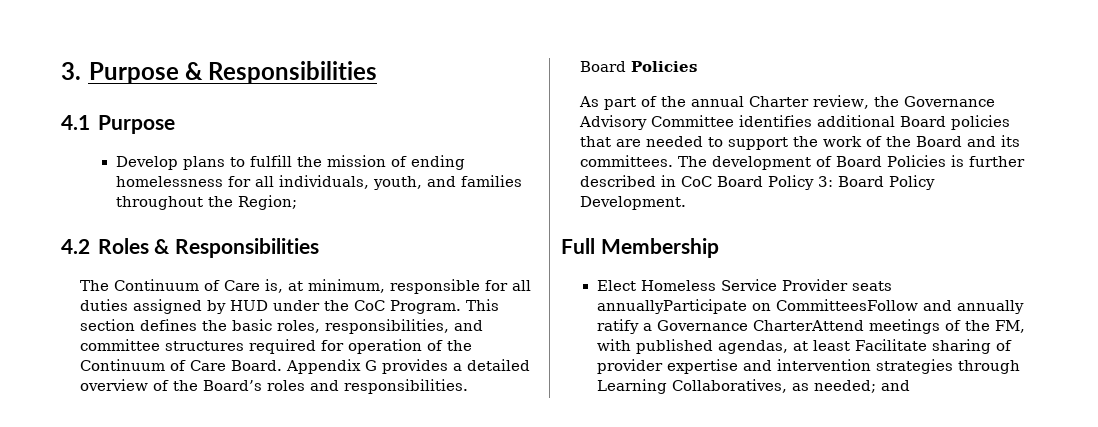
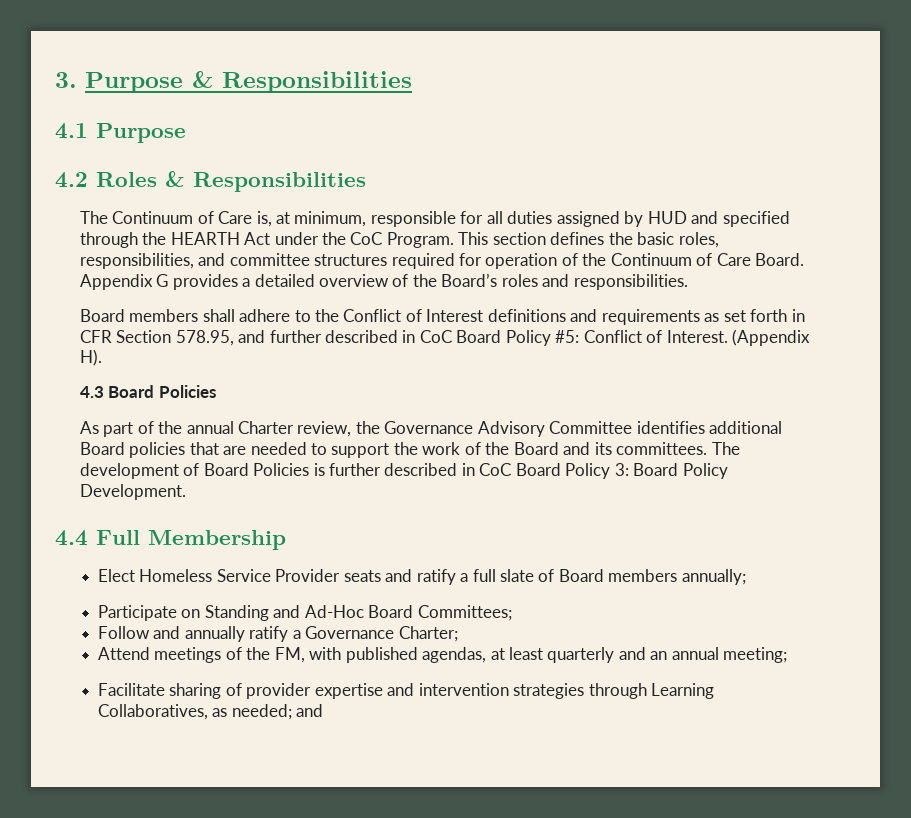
[115,155,465,170] [115,175,522,190] [115,195,297,210] // Develop plans to fulfill the mission of ending homelessness for all individuals, youth, and families throughout the Region; -> (187, 133) none
(269, 305) none -> [691,211,790,227] [79,232,271,248] and specified through the HEARTH Act
(627, 66) none -> [129,309,805,325] [79,329,811,346] [79,349,102,366] [79,385,155,398] members shall adhere to the Conflict of Interest definitions and requirements as set forth in CFR Section 578.95, and further described in CoC Board Policy #5: Conflict of Interest. (Appendix H). // 4.3 Board
(687, 203) none -> [55,530,88,546] 4.4
[596,299,918,314] annuallyParticipate on CommitteesFollow -> [385,569,746,585] [97,605,512,621] [97,626,150,639] and ratify a full slate of Board members annually; // Participate on Standing and Ad-Hoc Board Committees; // Follow
[752,320,864,331] CharterAttend -> [398,626,458,642] [97,647,150,660] Charter; // Attend
(850, 345) none -> [547,647,788,663] quarterly and an annual meeting; //

